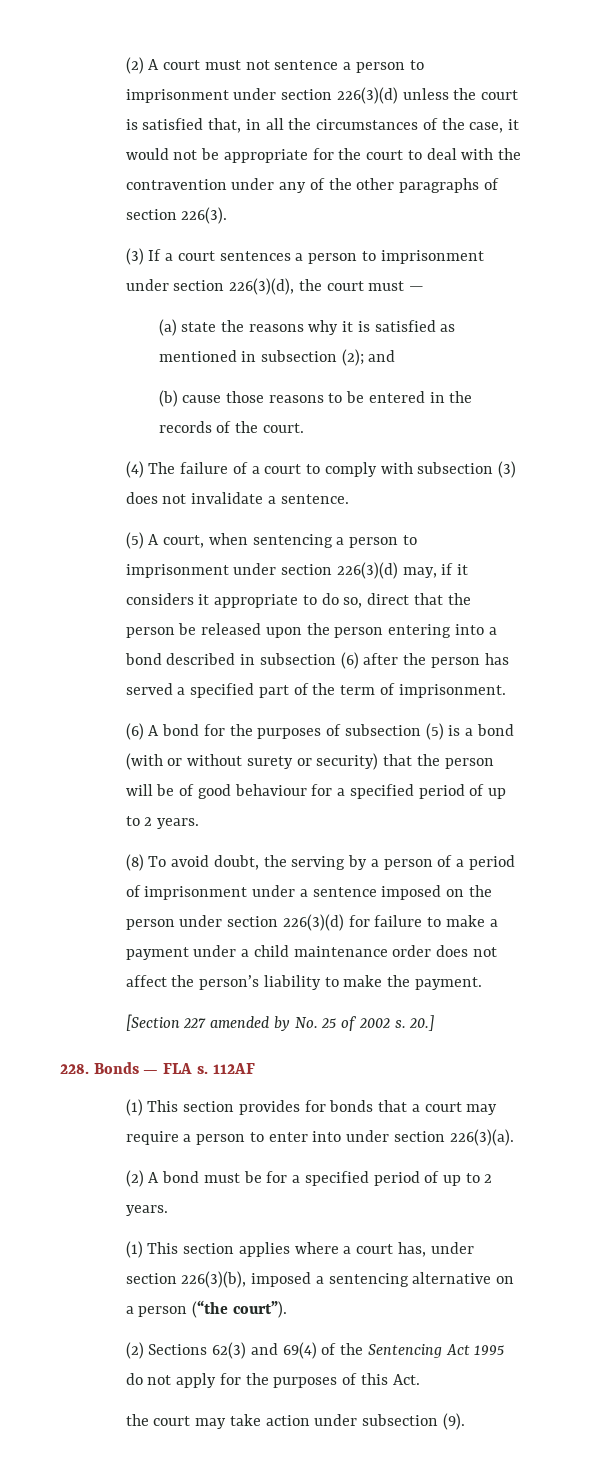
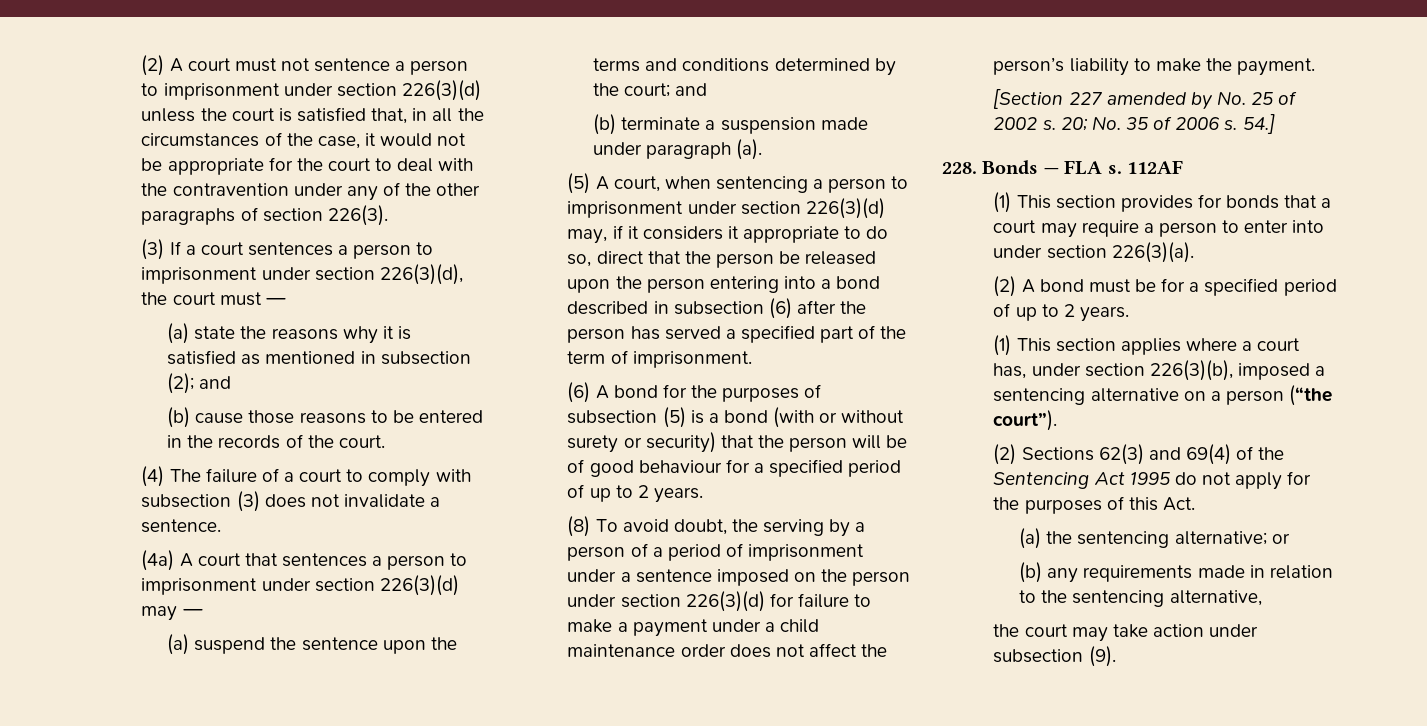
(349, 499) none -> [141,550,468,571] [141,575,459,596] [141,606,203,621] [167,634,457,655] [593,58,896,76] [593,83,708,97] [593,114,868,135] [593,139,763,160] // (4a) A court that sentences a person to imprisonment under section 226(3)(d) may — // (a) suspend the sentence upon the terms and conditions determined by the court; and // (b) terminate a suspension made under paragraph (a).
[409,1015,435,1031] 20.] -> [1060,114,1275,134] 20; No. 35 of 2006 s. 54.]
(420, 1379) none -> [1019,528,1290,549] [1019,562,1333,583] [1019,590,1262,607] // (a) the sentencing alternative; or // (b) any requirements made in relation to the sentencing alternative,

